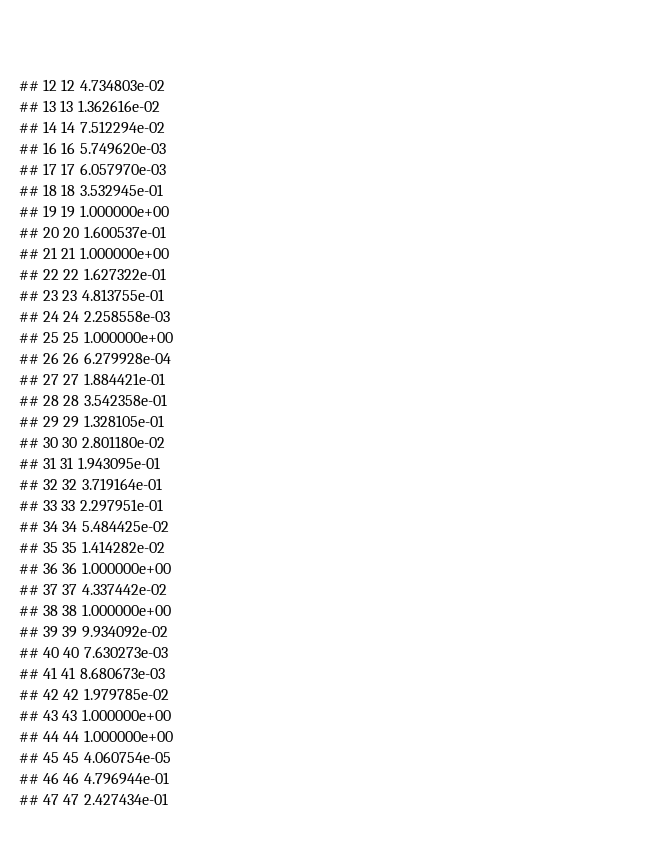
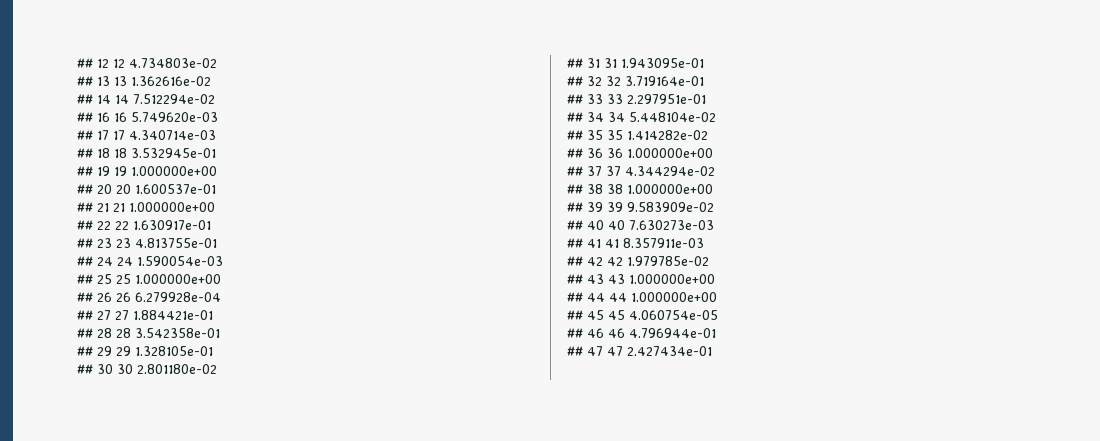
[79,163,166,176] 6.057970e-03 -> [129,130,216,140] 4.340714e-03
[83,268,166,280] 1.627322e-01 -> [133,220,211,230] 1.630917e-01
[83,311,170,322] 2.258558e-03 -> [137,256,223,266] 1.590054e-03
[81,521,169,532] 5.484425e-02 -> [629,112,716,122] 5.448104e-02
[81,584,167,595] 4.337442e-02 -> [625,166,715,176] 4.344294e-02
[81,626,168,638] 9.934092e-02 -> [627,202,714,212] 9.583909e-02
[79,667,165,679] 8.680673e-03 -> [623,238,704,248] 8.357911e-03

